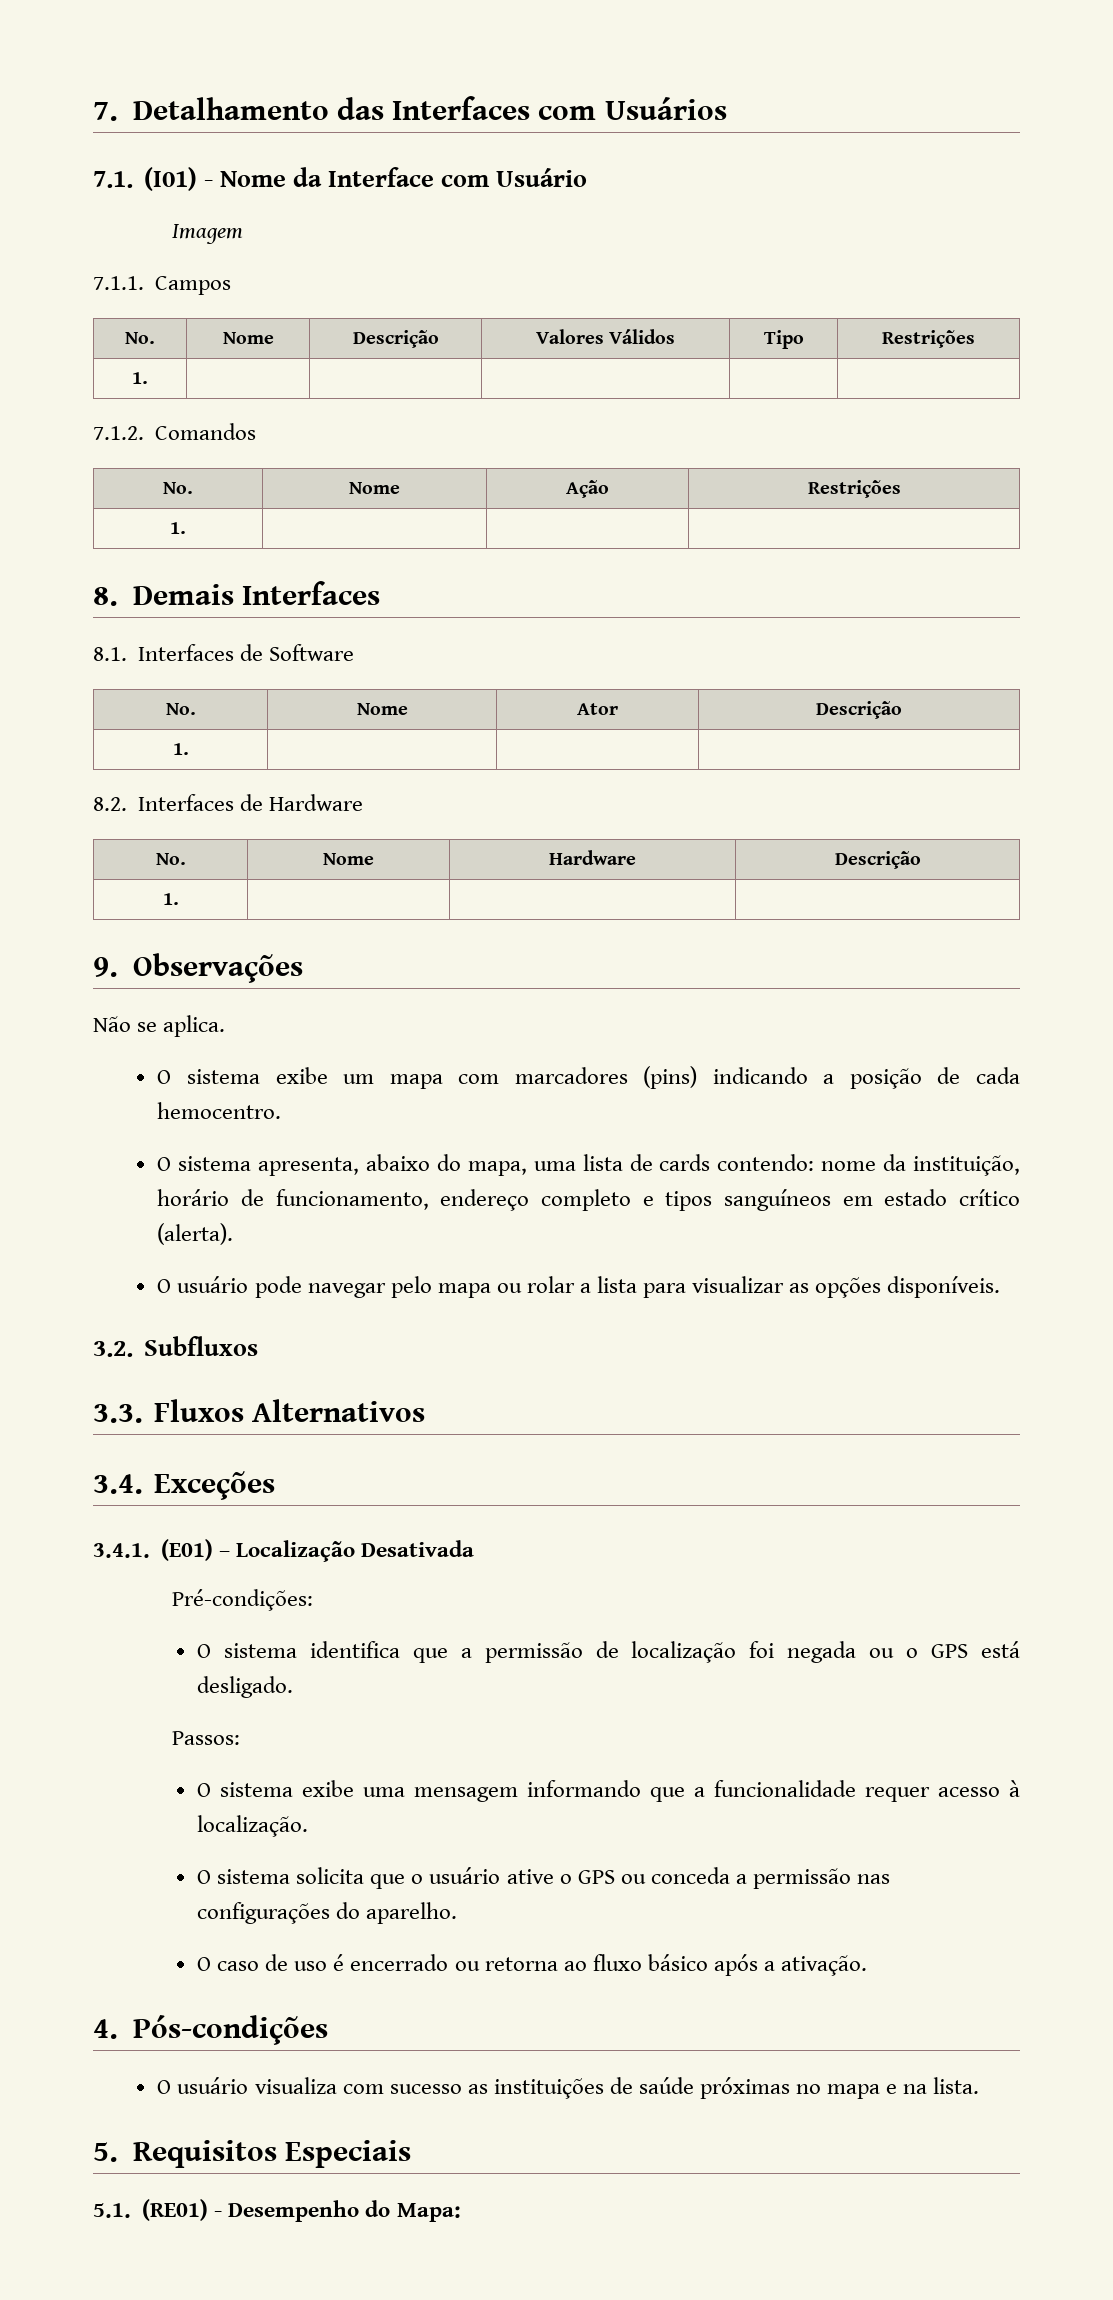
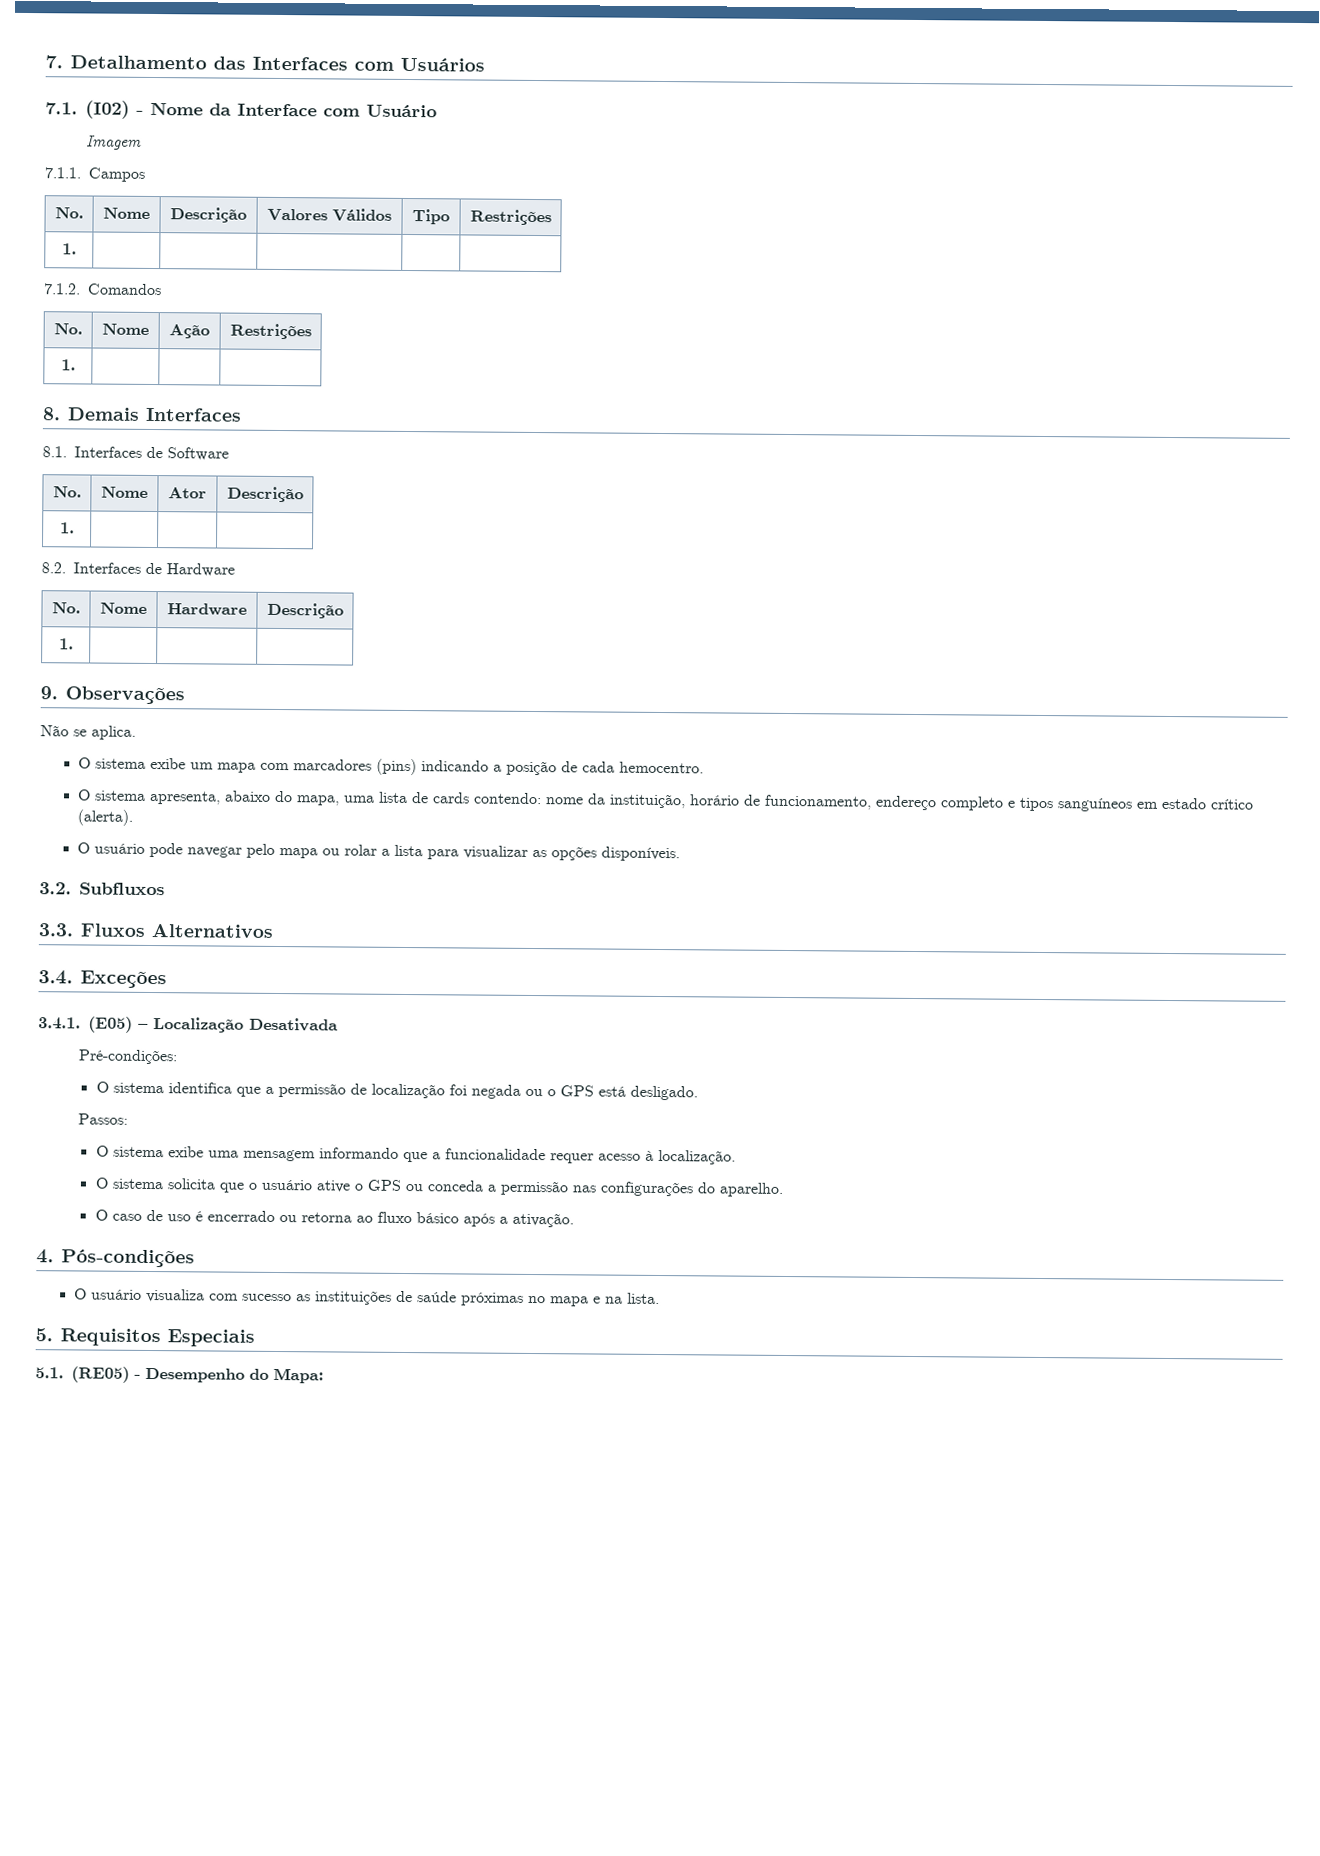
[144,167,198,191] (I01) -> [85,100,130,119] (I02)
[161,1539,214,1561] (E01) -> [88,1016,133,1033] (E05)
[142,2199,209,2221] (RE01) -> [71,1366,130,1383] (RE05)

